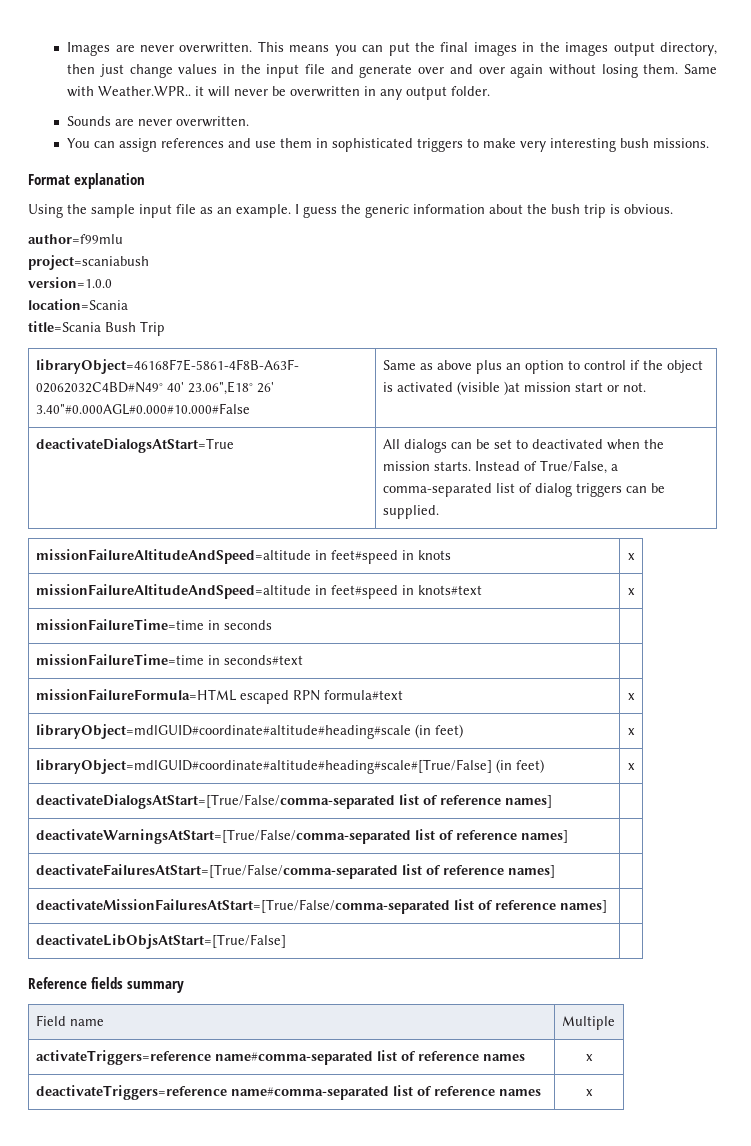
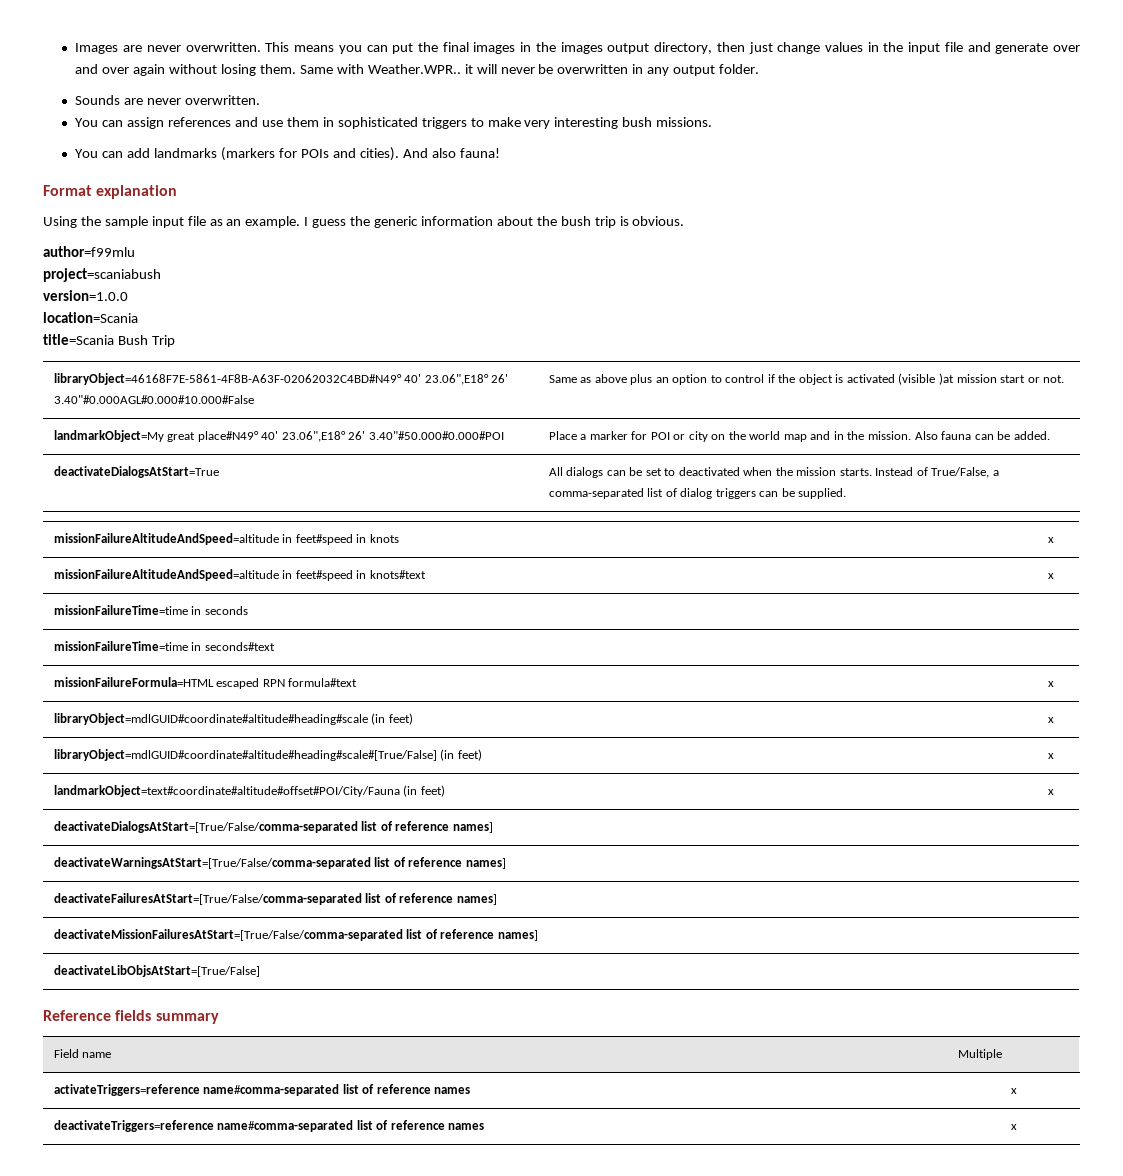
(710, 143) none -> [75,147,500,161] // You can add landmarks (markers for POIs and cities). And also fauna!
(646, 387) none -> [53,430,504,442] [548,431,1050,442] // landmarkObject=My great place#N49° 40' 23.06",E18° 26' 3.40"#50.000#0.000#POI | Place a marker for POI or city on the world map and in the mission. Also fauna can be added.
(635, 766) none -> [53,785,445,797] [1048,789,1054,795] // landmarkObject=text#coordinate#altitude#offset#POI/City/Fauna (in feet) | x

